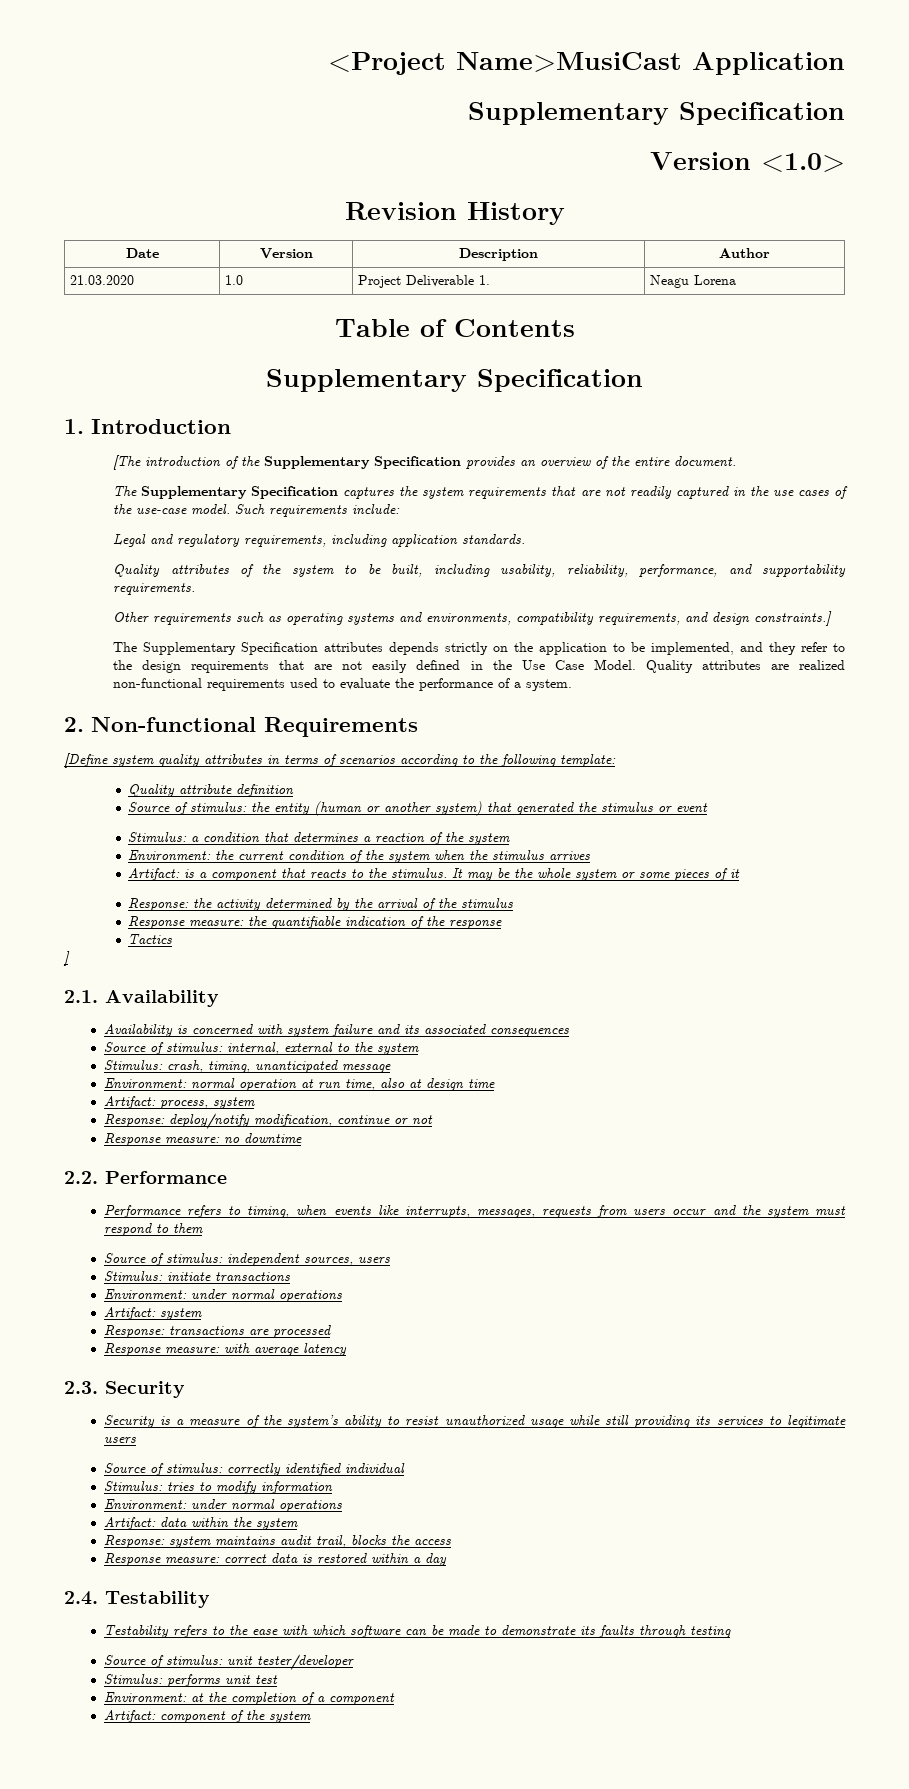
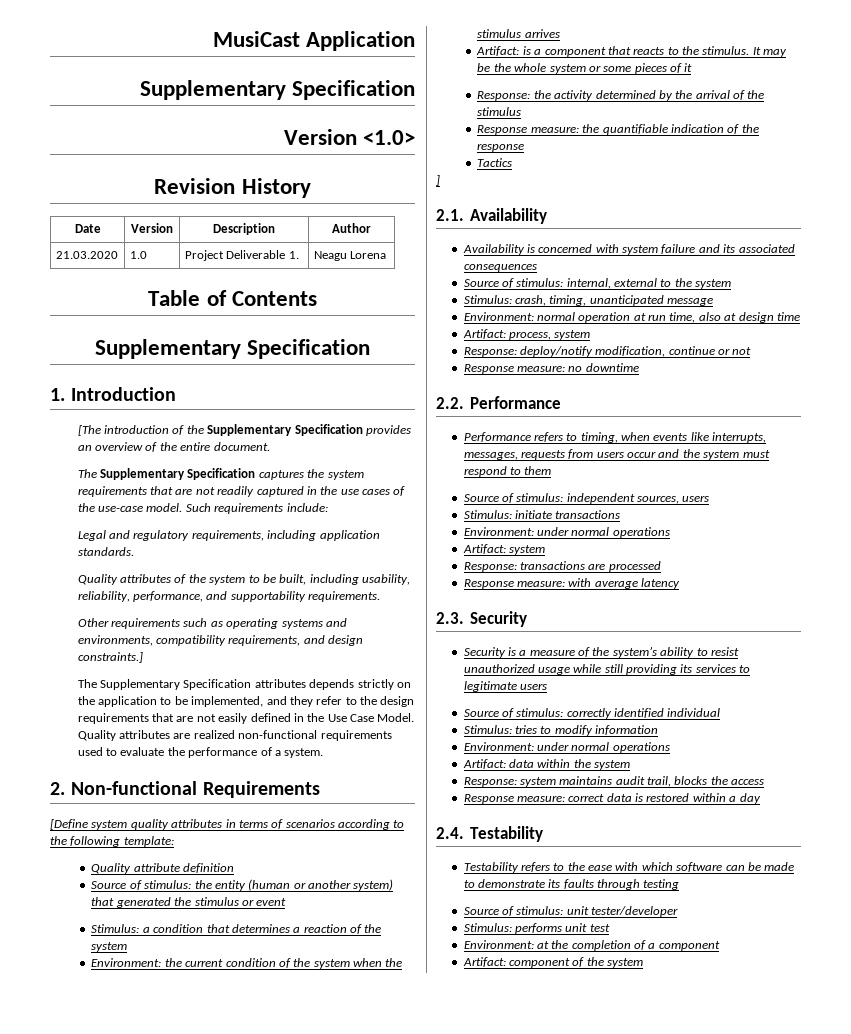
[328,52,682,75] <Project Name>MusiCast -> [212,31,300,47] MusiCast

